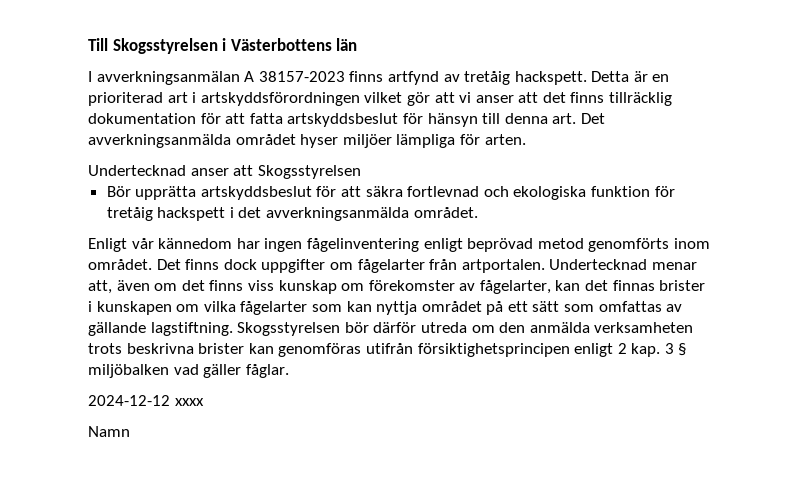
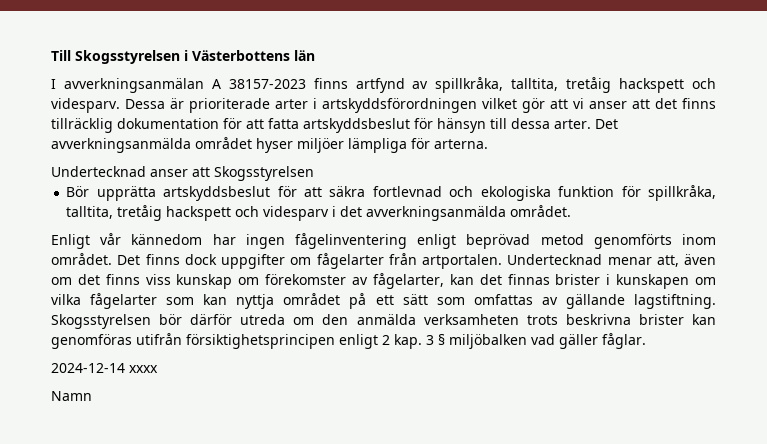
[464,71,670,85] [88,92,188,106] tretåig hackspett. Detta är en prioriterad art -> [435,77,716,93] [51,98,308,113] spillkråka, talltita, tretåig hackspett och videsparv. Dessa är prioriterade arter
[504,113,577,124] denna art. -> [511,118,591,129] dessa arter.
[484,134,526,145] arten. -> [434,139,488,149] arterna.
[106,207,226,221] tretåig hackspett -> [648,185,716,201] [66,205,330,221] spillkråka, talltita, tretåig hackspett och videsparv
[88,395,170,406] 2024-12-12 -> [51,363,125,373] 2024-12-14

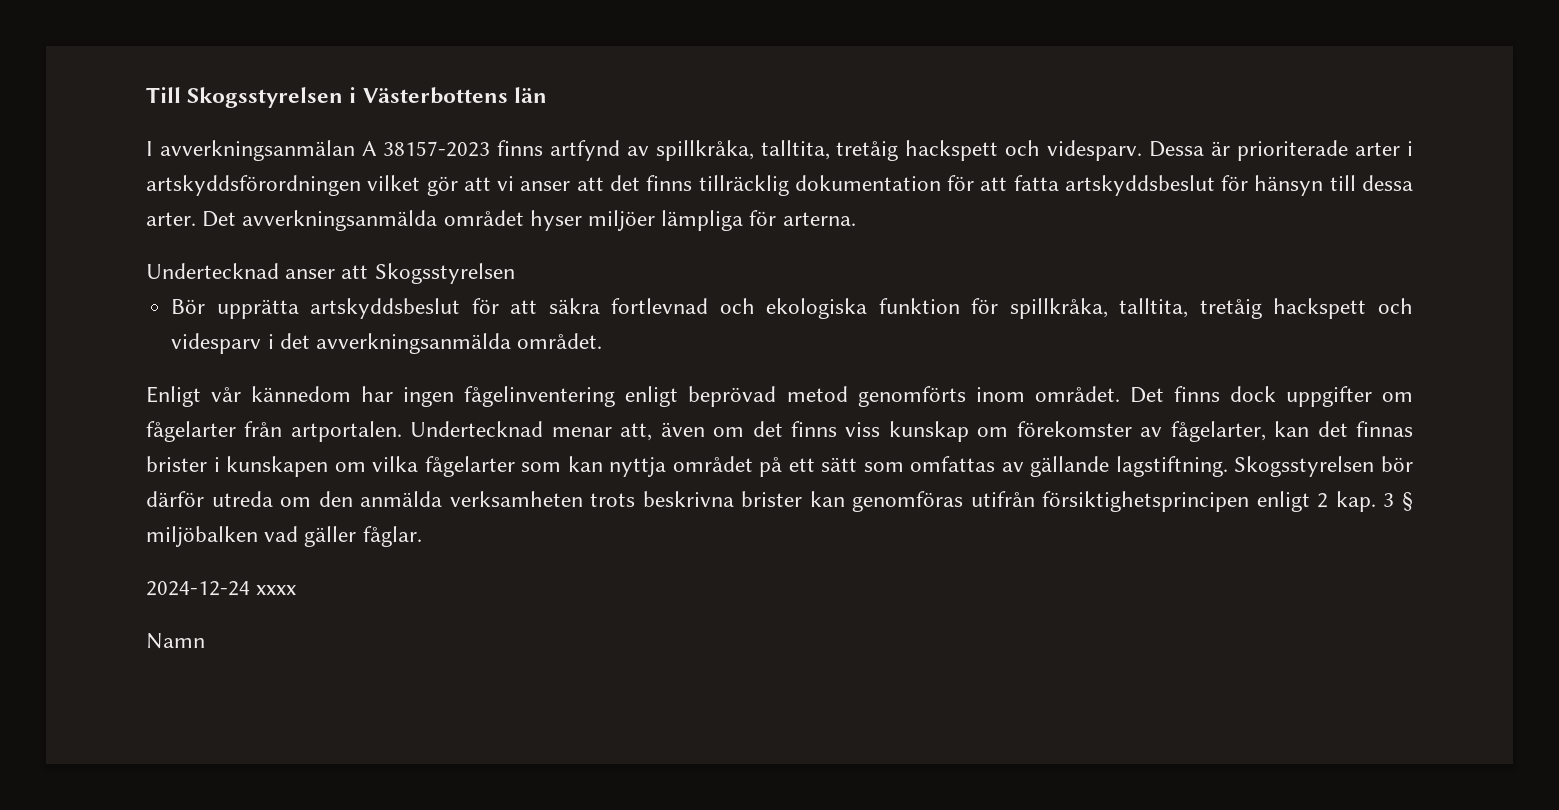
[51,363,125,373] 2024-12-14 -> [146,581,250,596] 2024-12-24

